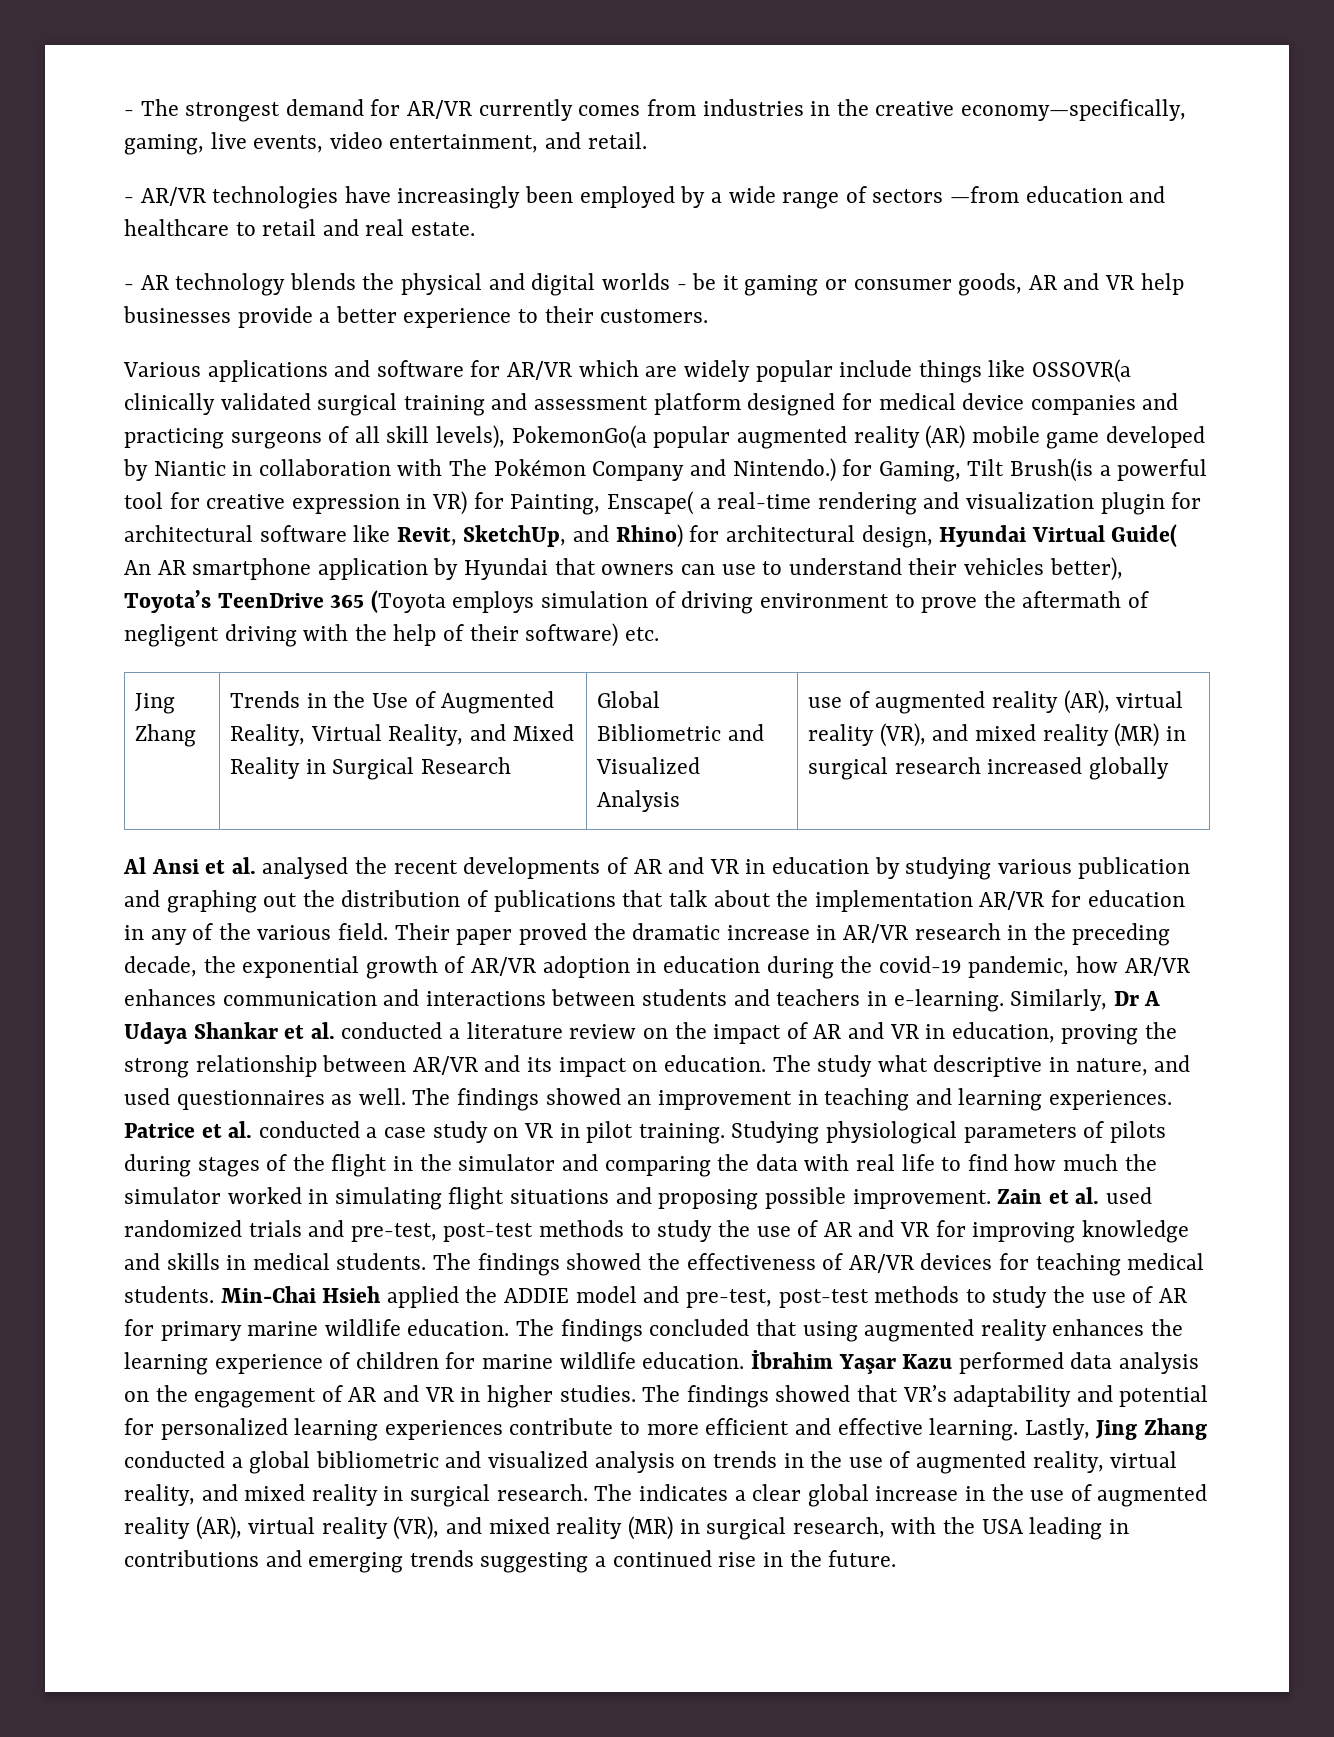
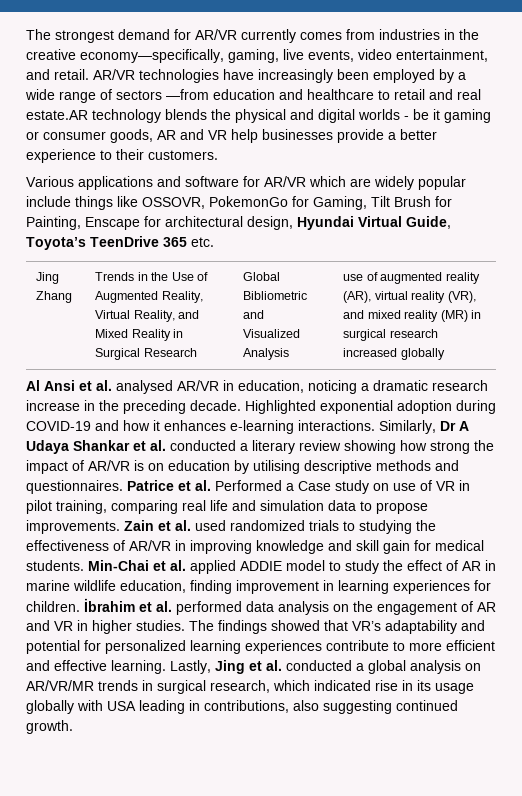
[124,110,134,116] - -> (26, 34) none
[124,197,134,203] // - -> (89, 74) none
[411,222,476,236] [124,275,169,290] estate. // - AR -> [26,110,88,120] estate.AR
[1031,359,1131,383] [124,393,1179,416] [124,425,1205,449] [123,458,1208,482] [124,491,1202,515] [124,524,683,548] OSSOVR(a clinically validated surgical training and assessment platform designed for medical device companies and practicing surgeons of all skill levels), PokemonGo(a popular augmented reality (AR) mobile game developed by Niantic in collaboration with The Pokémon Company and Nintendo.) for Gaming, Tilt Brush(is a powerful tool for creative expression in VR) for Painting, Enscape( a real-time rendering and visualization plugin for architectural software like Revit, SketchUp, and Rhino) -> [142,196,452,210] [26,216,140,230] OSSOVR, PokemonGo for Gaming, Tilt Brush for Painting, Enscape
[1111,524,1178,547] [124,557,1123,581] [124,590,1149,614] [124,623,619,647] Guide( An AR smartphone application by Hyundai that owners can use to understand their vehicles better), Toyota’s TeenDrive 365 (Toyota employs simulation of driving environment to prove the aftermath of negligent driving with the help of their software) -> [406,216,451,229] [26,236,187,250] Guide, Toyota’s TeenDrive 365
[355,857,1191,880] [124,890,1185,913] [124,923,1171,946] [124,956,1190,979] [124,989,1004,1012] the recent developments of AR and VR in education by studying various publication and graphing out the distribution of publications that talk about the implementation AR/VR for education in any of the various field. Their paper proved the dramatic increase in AR/VR research in the preceding decade, the exponential growth of AR/VR adoption in education during the covid-19 pandemic, how AR/VR enhances communication and interactions between students and teachers in e-learning. -> [177,380,488,394] [26,400,496,414] [26,420,375,434] AR/VR in education, noticing a dramatic research increase in the preceding decade. Highlighted exponential adoption during COVID-19 and how it enhances e-learning interactions.
[466,1022,1178,1045] [124,1055,1191,1078] [124,1088,1172,1111] [124,1121,1166,1144] [124,1154,1157,1177] [124,1187,991,1210] literature review on the impact of AR and VR in education, proving the strong relationship between AR/VR and its impact on education. The study what descriptive in nature, and used questionnaires as well. The findings showed an improvement in teaching and learning experiences. Patrice et al. conducted a case study on VR in pilot training. Studying physiological parameters of pilots during stages of the flight in the simulator and comparing the data with real life to find how much the simulator worked in simulating flight situations and proposing possible improvement. -> [252,440,494,454] [26,460,459,474] [26,480,470,494] [26,500,428,514] [26,520,120,534] literary review showing how strong the impact of AR/VR is on education by utilising descriptive methods and questionnaires. Patrice et al. Performed a Case study on use of VR in pilot training, comparing real life and simulation data to propose improvements.
[308,1220,1189,1243] [124,1253,1205,1276] [124,1286,1187,1308] [124,1319,1183,1342] [124,1350,953,1375] and pre-test, post-test methods to study the use of AR and VR for improving knowledge and skills in medical students. The findings showed the effectiveness of AR/VR devices for teaching medical students. Min-Chai Hsieh applied the ADDIE model and pre-test, post-test methods to study the use of AR for primary marine wildlife education. The findings concluded that using augmented reality enhances the learning experience of children for marine wildlife education. İbrahim Yaşar Kazu -> [343,520,436,534] [26,540,484,554] [26,560,496,574] [26,580,491,594] [26,598,172,612] to studying the effectiveness of AR/VR in improving knowledge and skill gain for medical students. Min-Chai et al. applied ADDIE model to study the effect of AR in marine wildlife education, finding improvement in learning experiences for children. İbrahim et al.
[1143,1418,1207,1440] Zhang -> [249,660,282,671] et al.
[315,1451,707,1473] bibliometric and visualized analysis on -> [410,660,481,674] [26,680,94,691] analysis on AR/VR/MR
[810,1451,1178,1474] [124,1484,1208,1507] [124,1516,1129,1540] [124,1550,897,1573] the use of augmented reality, virtual reality, and mixed reality in surgical research. The indicates a clear global increase in the use of augmented reality (AR), virtual reality (VR), and mixed reality (MR) in surgical research, with the USA leading in contributions and emerging trends suggesting a continued rise in the future. -> [157,680,474,694] [26,700,458,714] [26,720,73,734] surgical research, which indicated rise in its usage globally with USA leading in contributions, also suggesting continued growth.

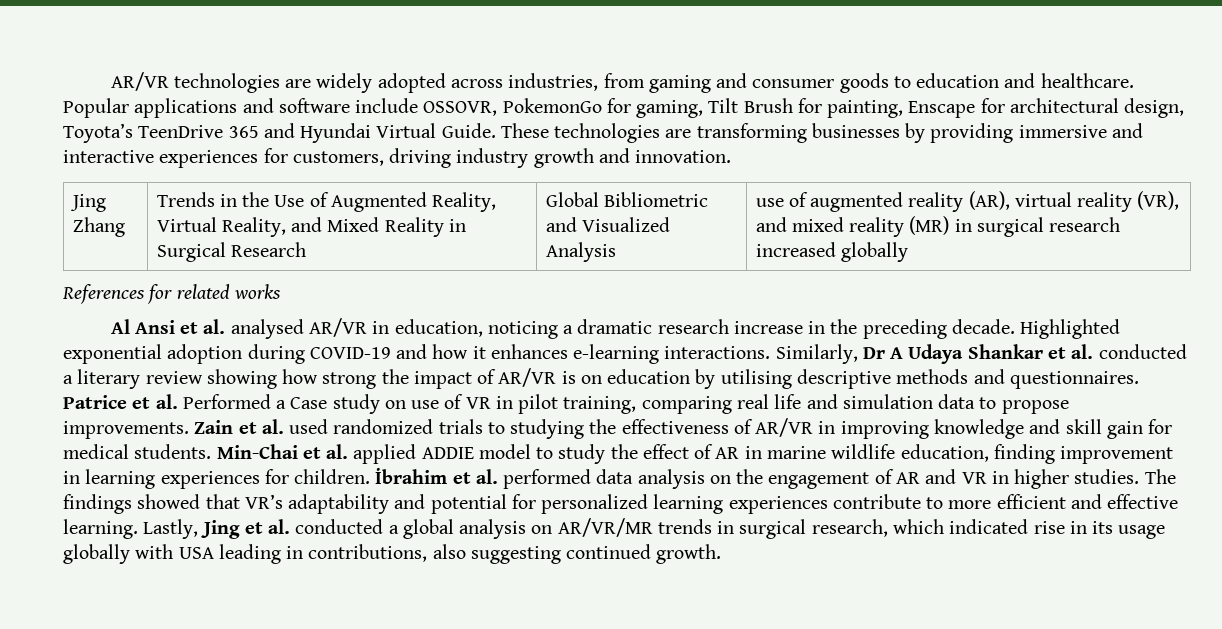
[26,29,479,43] [26,49,488,63] [26,69,466,83] [25,89,481,103] [26,109,491,123] [26,129,437,143] [26,149,218,163] [26,176,466,190] [26,196,138,210] The strongest demand for AR/VR currently comes from industries in the creative economy—specifically, gaming, live events, video entertainment, and retail. AR/VR technologies have increasingly been employed by a wide range of sectors —from education and healthcare to retail and real estate.AR technology blends the physical and digital worlds - be it gaming or consumer goods, AR and VR help businesses provide a better experience to their customers. // Various applications and software for AR/VR which are widely popular include things like -> [110,72,1134,93] [63,98,419,118] AR/VR technologies are widely adopted across industries, from gaming and consumer goods to education and healthcare. Popular applications and software include
[313,196,367,210] Gaming, -> [636,100,704,118] gaming,
[26,216,81,230] Painting, -> [827,100,904,118] painting,
[297,216,451,230] [26,236,214,250] Hyundai Virtual Guide, Toyota’s TeenDrive 365 etc. -> [63,123,1143,143] [63,148,732,168] Toyota’s TeenDrive 365 and Hyundai Virtual Guide. These technologies are transforming businesses by providing immersive and interactive experiences for customers, driving industry growth and innovation.
(445, 354) none -> [62,284,281,304] // References for related works

